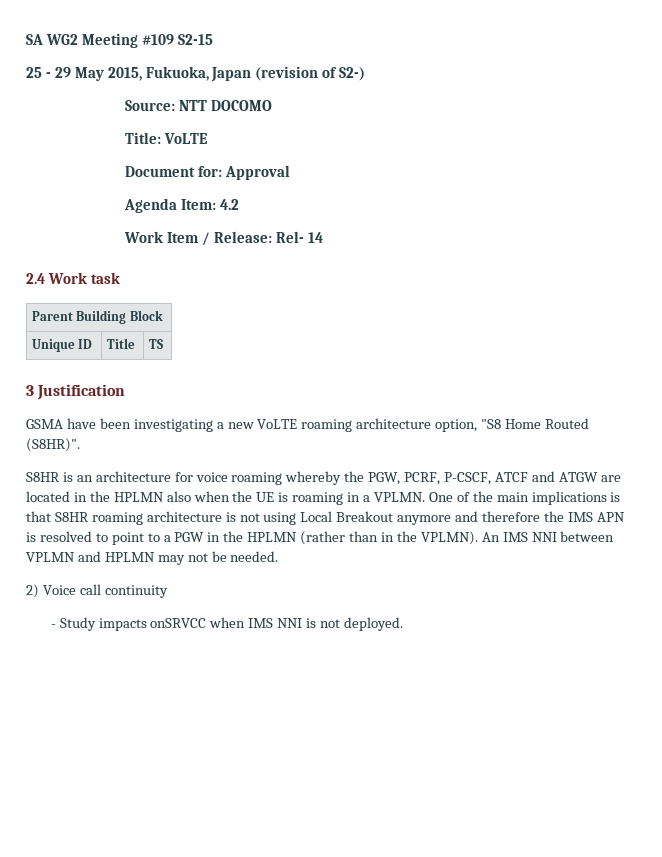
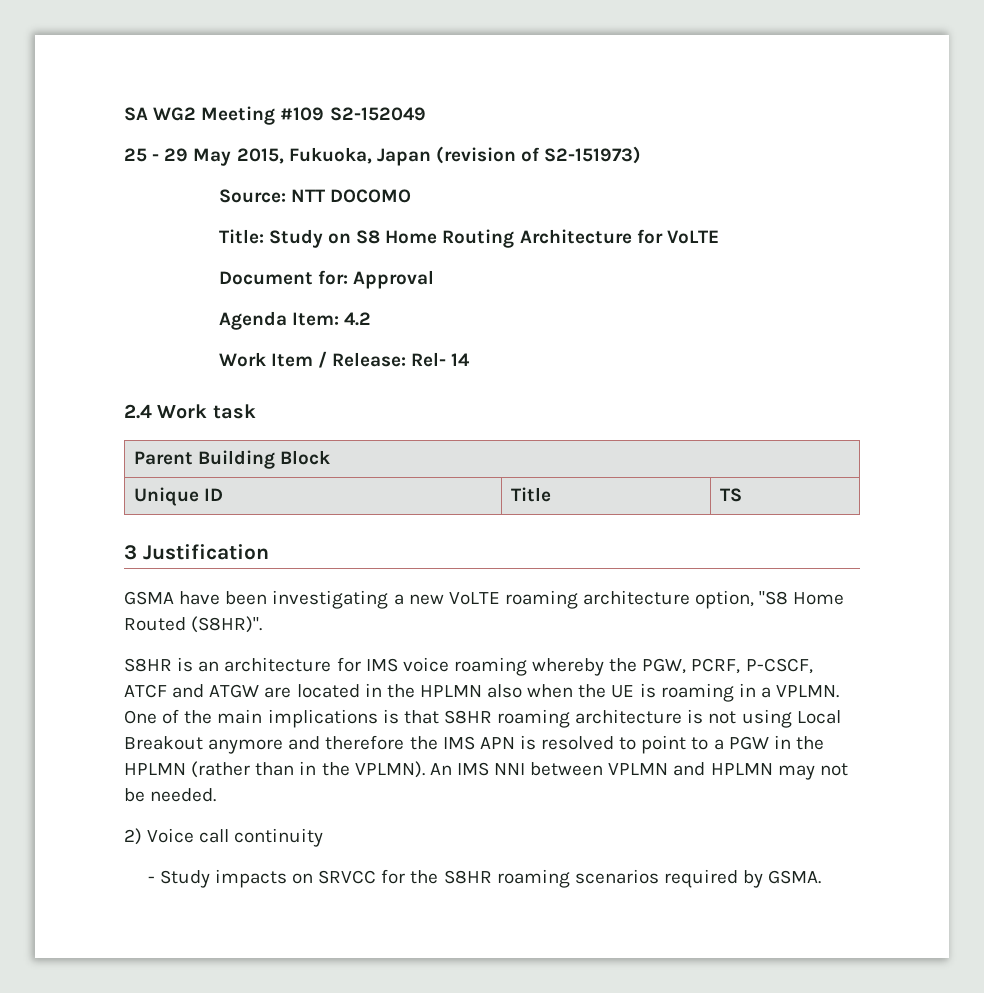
[177,34,213,45] S2-15 -> [329,107,426,121] S2-152049
[339,67,366,81] S2-) -> [544,146,642,164] S2-151973)
(161, 138) none -> [268,229,663,248] Study on S8 Home Routing Architecture for
(193, 477) none -> [365,658,398,672] IMS
[150,617,403,631] onSRVCC when IMS NNI is not deployed. -> [292,869,822,888] on SRVCC for the S8HR roaming scenarios required by GSMA.

